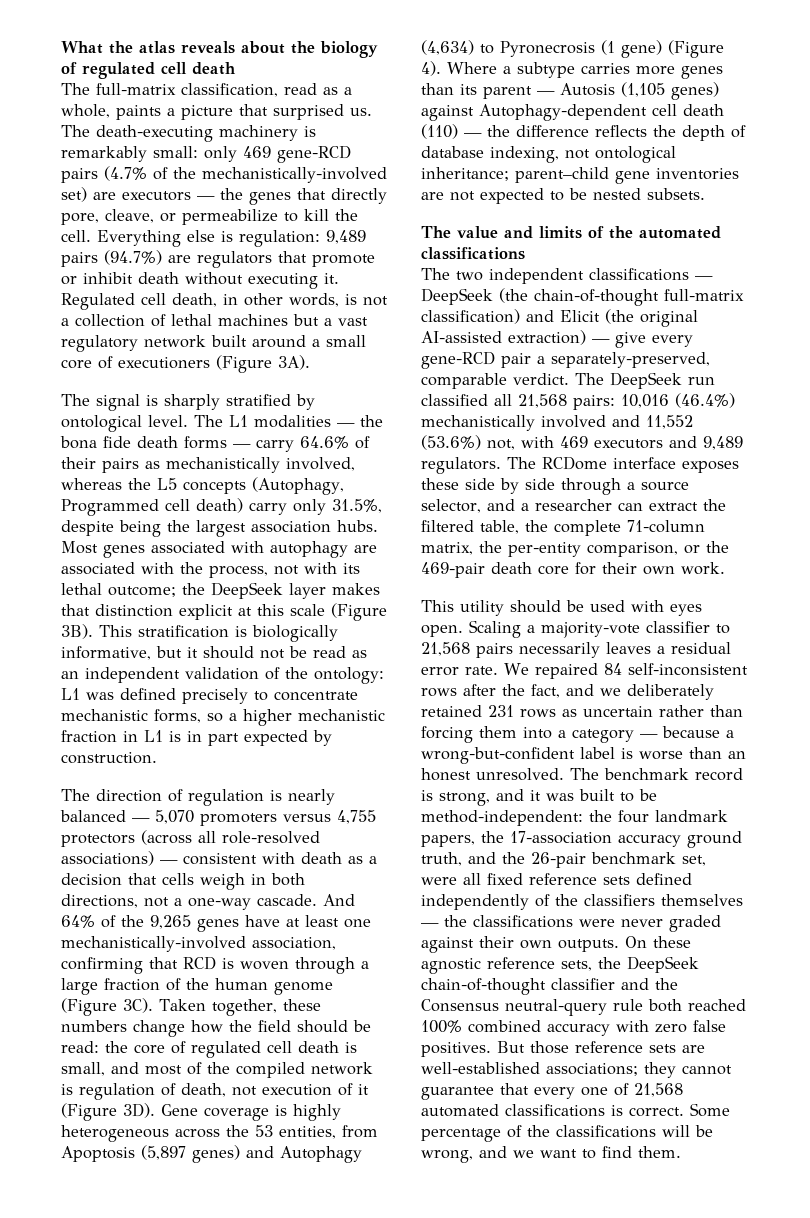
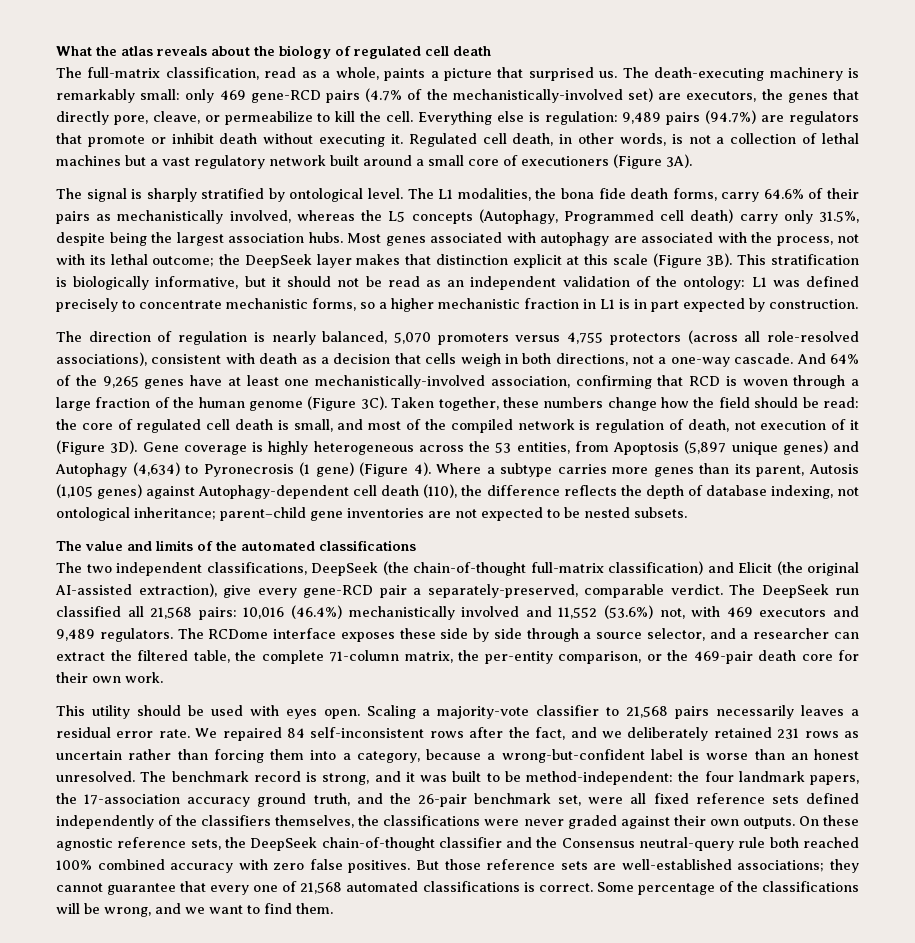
[122,191,215,201] executors — -> [686,91,757,102] executors,
[254,415,355,428] modalities — -> [457,188,531,201] modalities,
[184,436,251,449] forms — -> [672,188,717,201] forms,
[60,810,150,822] balanced — -> [322,331,388,344] balanced,
[61,851,178,866] associations) — -> [56,352,147,366] associations),
(186, 1152) none -> [731,442,778,455] unique
[483,86,555,99] parent — -> [756,465,805,477] parent,
[421,124,482,139] (110) — -> [423,484,458,498] (110),
[589,268,713,281] classifications — -> [206,562,307,575] classifications,
[508,330,610,345] extraction) — -> [138,583,217,597] extraction),
[572,729,658,743] category — -> [356,751,420,763] category,
[661,894,743,906] [421,923,439,927] themselves — -> [275,815,355,828] themselves,

